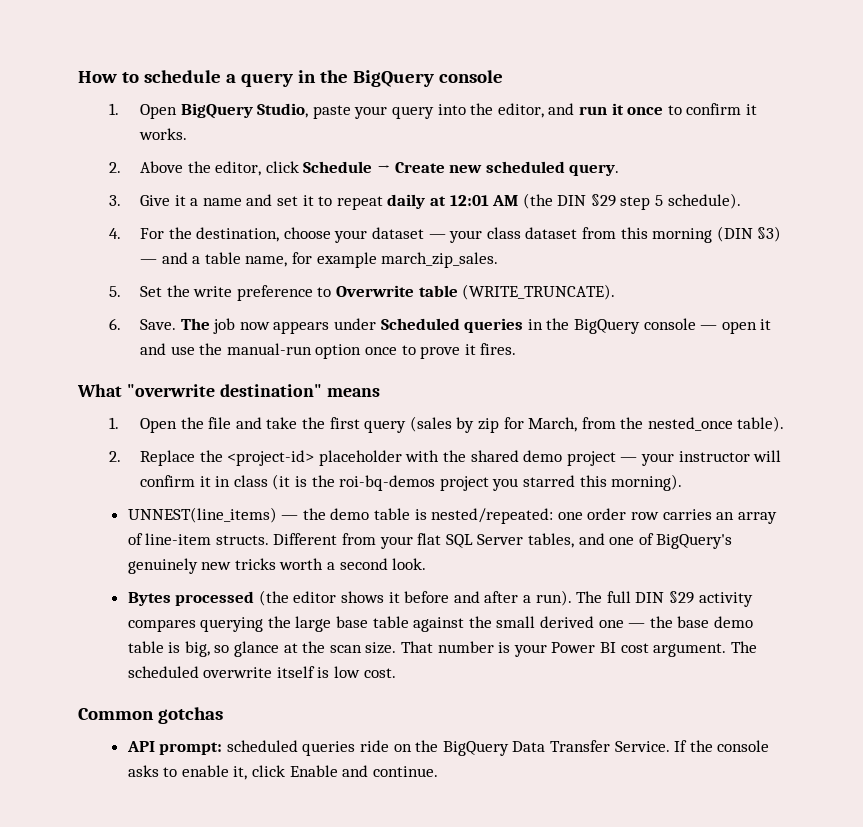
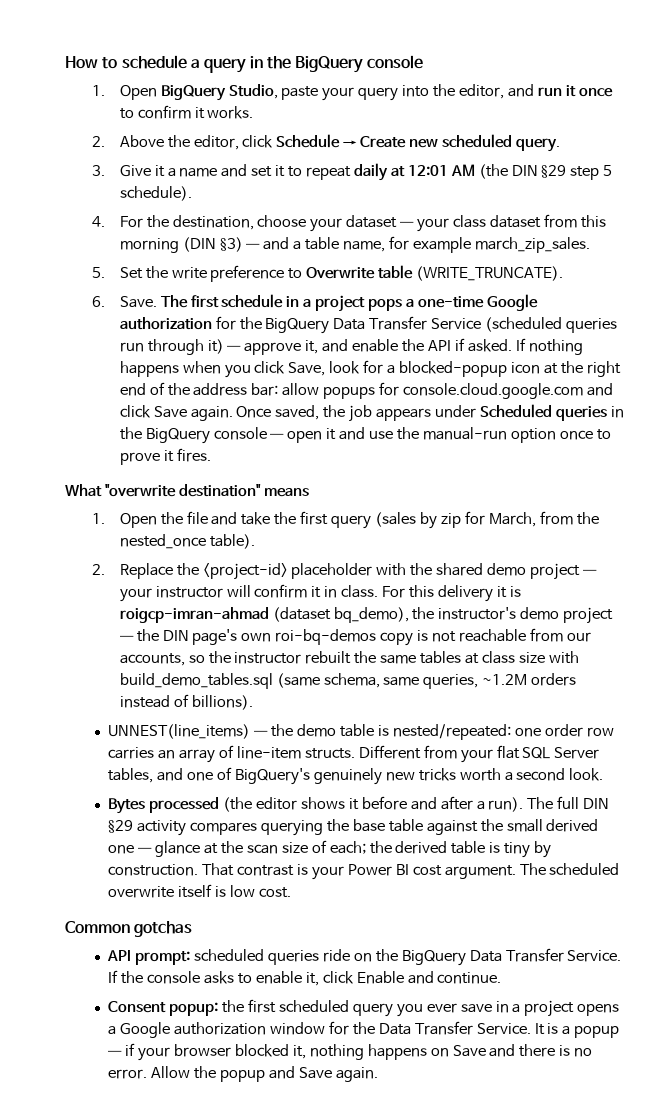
[213,318,270,334] job now -> [190,294,538,312] [119,316,618,334] [119,338,583,355] [119,360,621,378] [119,382,613,399] [119,405,373,422] first schedule in a project pops a one-time Google authorization for the BigQuery Data Transfer Service (scheduled queries run through it) — approve it, and enable the API if asked. If nothing happens when you click Save, look for a blocked-popup icon at the right end of the address bar: allow popups for console.cloud.google.com and click Save again. Once saved, the job
[233,474,683,491] class (it is the roi-bq-demos project you starred this morning). -> [341,585,521,602] [119,607,614,624] [119,628,591,646] [119,651,579,666] [119,673,577,689] [119,694,253,710] class. For this delivery it is roigcp-imran-ahmad (dataset bq_demo), the instructor's demo project — the DIN page's own roi-bq-demos copy is not reachable from our accounts, so the instructor rebuilt the same tables at class size with build_demo_tables.sql (same schema, same queries, ~1.2M orders instead of billions).
[295,616,332,632] large -> (349, 825) none
[649,616,753,628] [127,641,494,657] the base demo table is big, so glance at the scan size. That number -> [155,840,552,858] [108,863,295,876] glance at the scan size of each; the derived table is tiny by construction. That contrast
(438, 771) none -> [108,999,620,1017] [108,1021,620,1038] [108,1043,593,1061] [108,1066,378,1082] // Consent popup: the first scheduled query you ever save in a project opens a Google authorization window for the Data Transfer Service. It is a popup — if your browser blocked it, nothing happens on Save and there is no error. Allow the popup and Save again.

